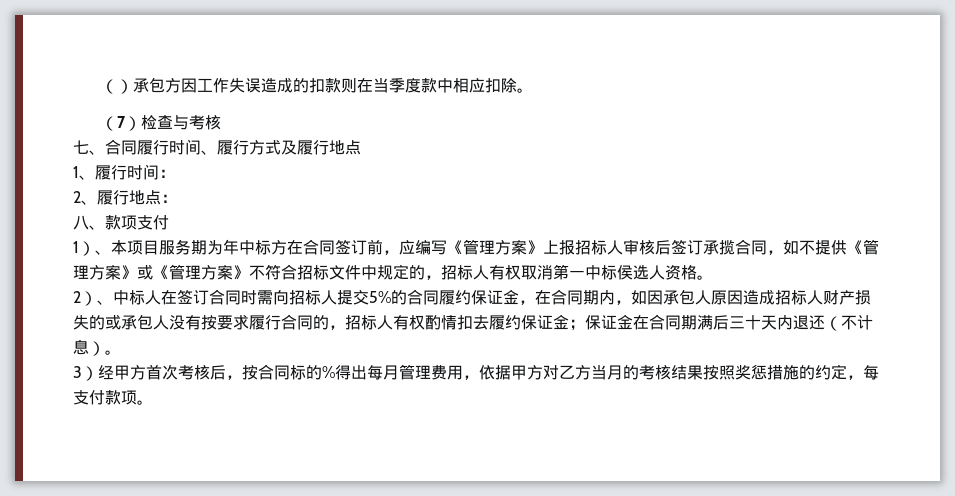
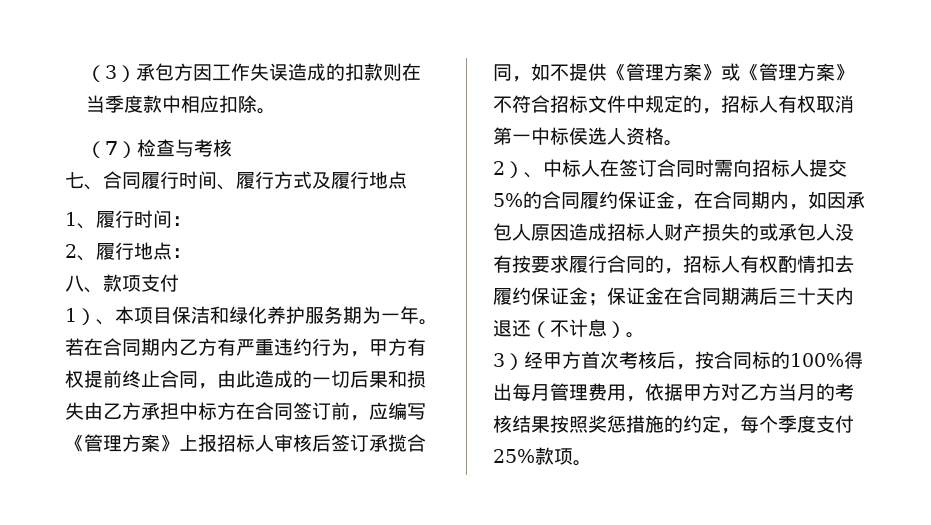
[101,79,118,94] （ -> [86,65,118,82] （3
[159,239,239,255] 服务期为年 -> [172,306,438,325] [65,338,426,357] [65,370,426,389] [65,402,179,420] 保洁和绿化养护服务期为一年。若在合同期内乙方有严重违约行为，甲方有权提前终止合同，由此造成的一切后果和损失由乙方承担
[322,366,335,378] % -> [790,353,844,367] 100%
[73,390,105,405] 支付 -> [759,415,854,433] [493,449,535,463] 个季度支付25%

